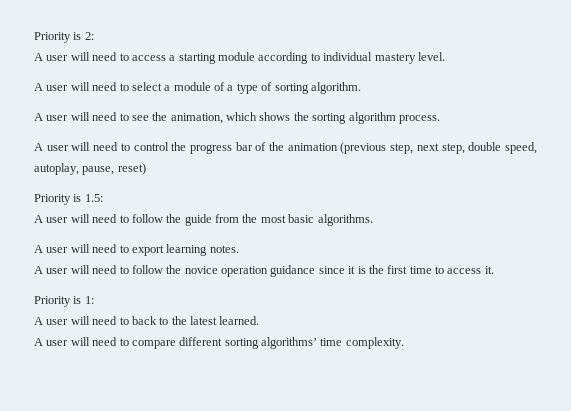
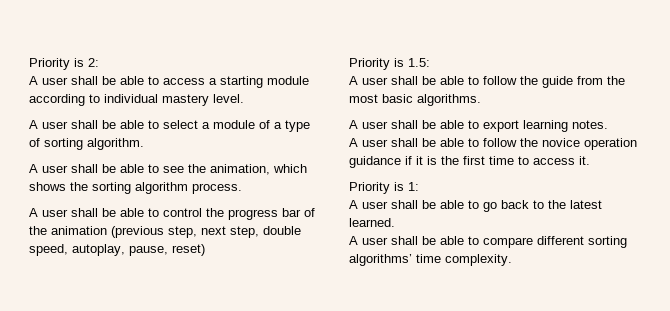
[70,52,118,61] will need -> [71,76,144,85] shall be able
[70,82,118,91] will need -> [71,120,144,129] shall be able
[70,112,118,121] will need -> [71,164,144,173] shall be able
[71,142,119,151] will need -> [71,208,144,217] shall be able
[70,214,118,223] will need -> [391,76,464,85] shall be able
[70,244,118,253] will need -> [391,120,464,129] shall be able
[70,265,118,274] will need -> [391,138,464,147] shall be able
[318,266,345,274] since -> [405,156,412,165] if
[70,316,129,325] will need to -> [391,200,497,212] shall be able to go
[70,337,118,346] will need -> [391,236,464,245] shall be able

